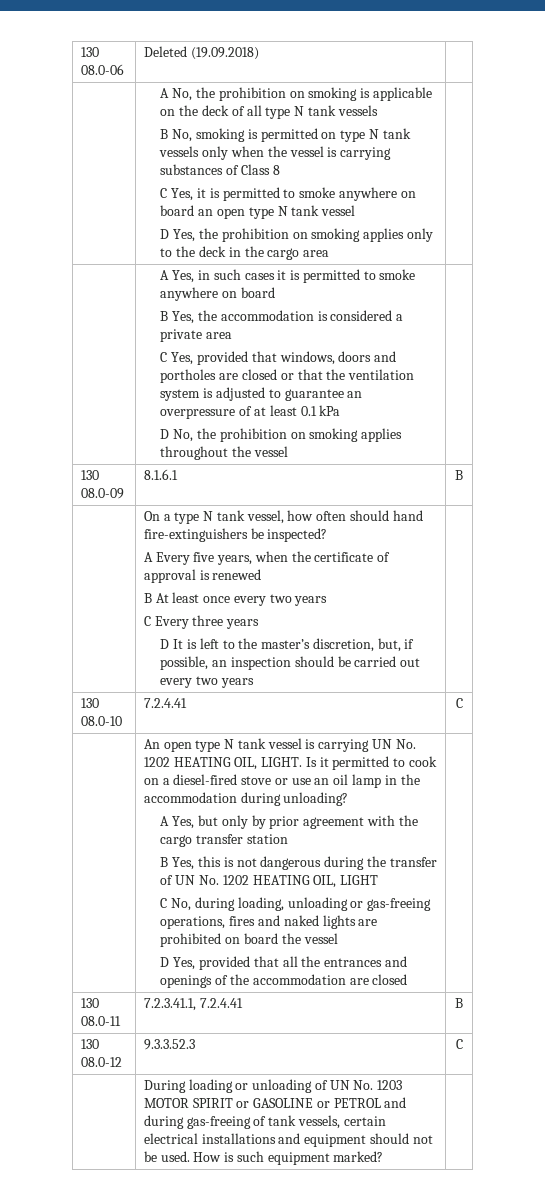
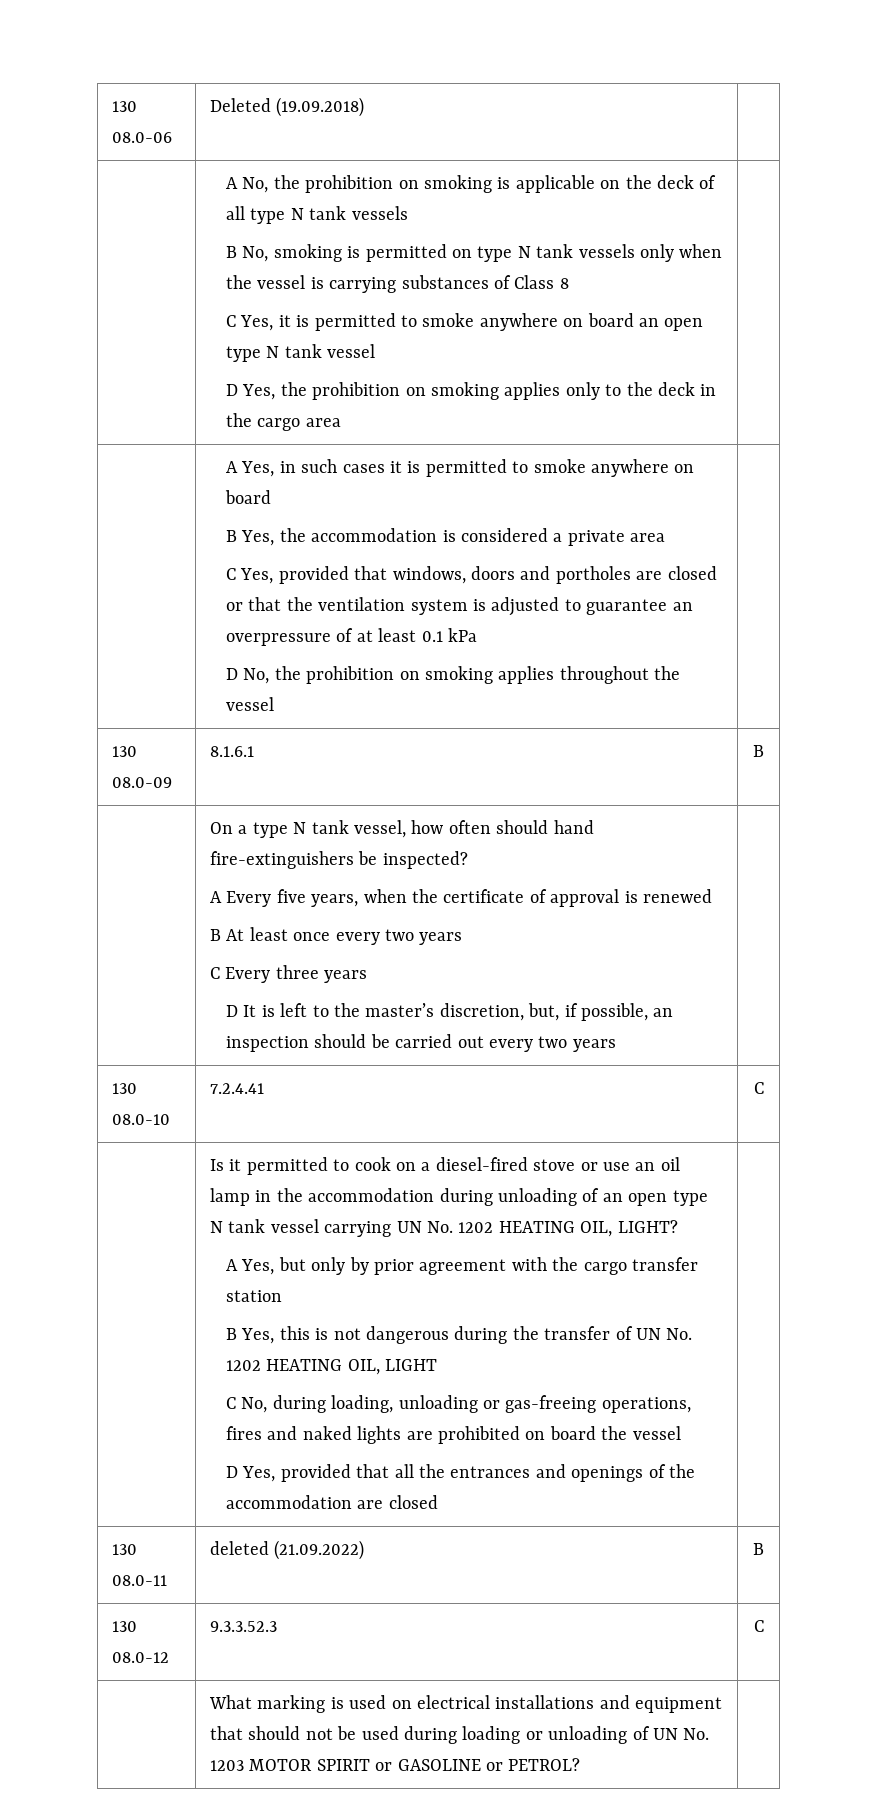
[143,738,416,752] [143,757,303,770] An open type N tank vessel is carrying UN No. 1202 HEATING OIL, LIGHT. -> (764, 1088) none
[283,792,349,806] unloading? -> [497,1188,708,1206] [209,1219,678,1237] unloading of an open type N tank vessel carrying UN No. 1202 HEATING OIL, LIGHT?
[143,998,243,1011] 7.2.3.41.1, 7.2.4.41 -> [209,1540,365,1560] deleted (21.09.2022)
[143,1080,186,1093] During -> [208,1695,723,1713] [209,1726,457,1744] What marking is used on electrical installations and equipment that should not be used during
[333,1097,407,1108] [143,1115,386,1129] [143,1133,433,1147] [143,1151,384,1165] PETROL and during gas-freeing of tank vessels, certain electrical installations and equipment should not be used. How is such equipment marked? -> [508,1758,581,1771] PETROL?

